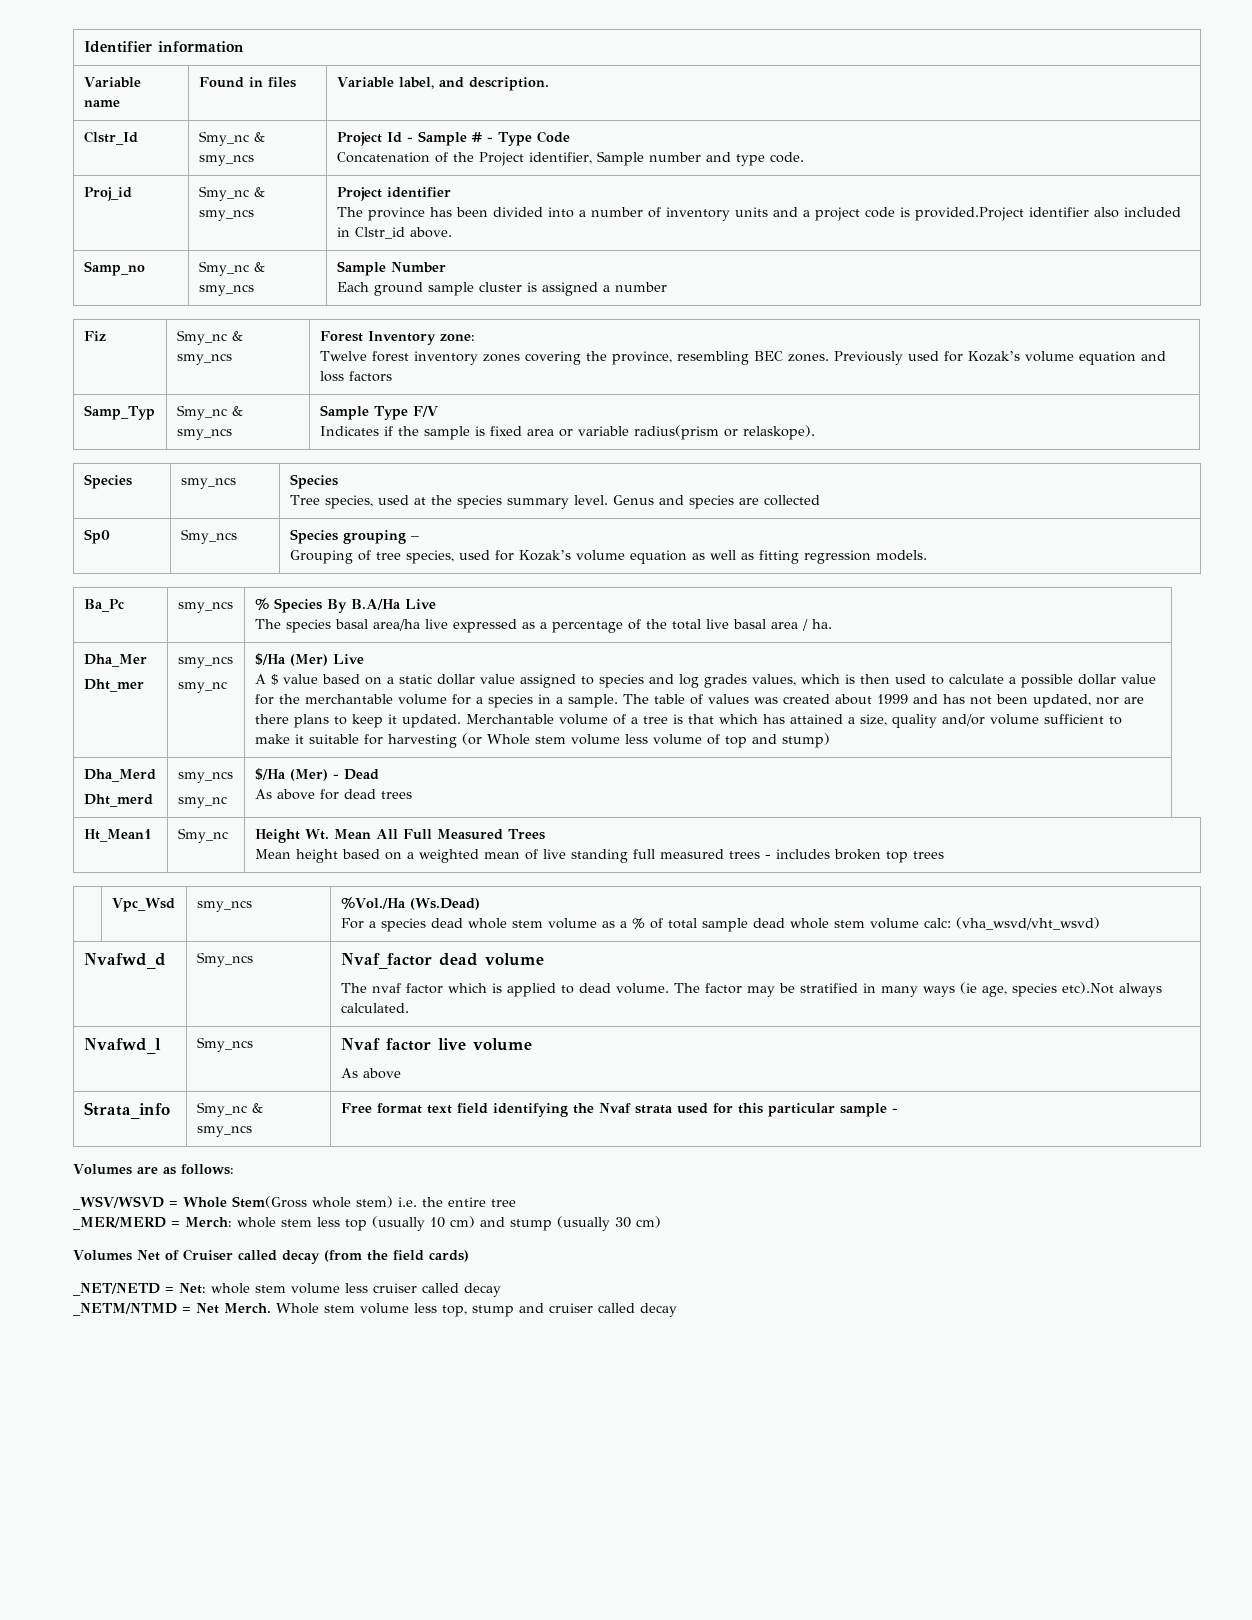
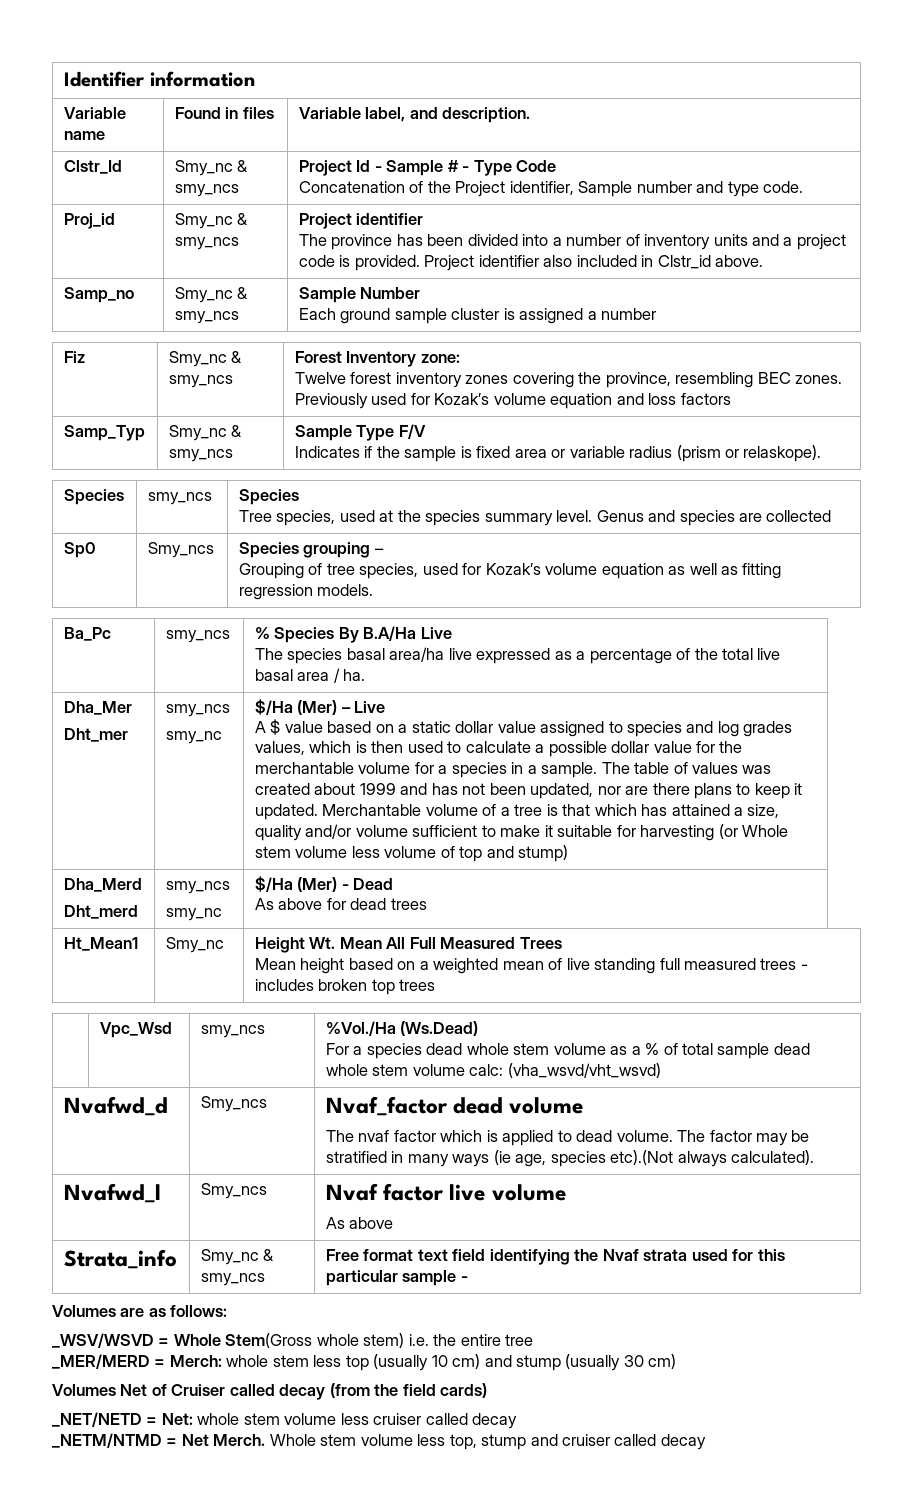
[914,207,1024,221] provided.Project -> [354,255,475,271] provided. Project
[633,425,719,440] radius(prism -> [629,445,721,462] radius (prism
(328, 660) none -> [341,707,351,713] –
[1061,982,1162,997] [340,1003,409,1013] etc).Not always calculated. -> [610,1150,815,1167] etc).(Not always calculated).

